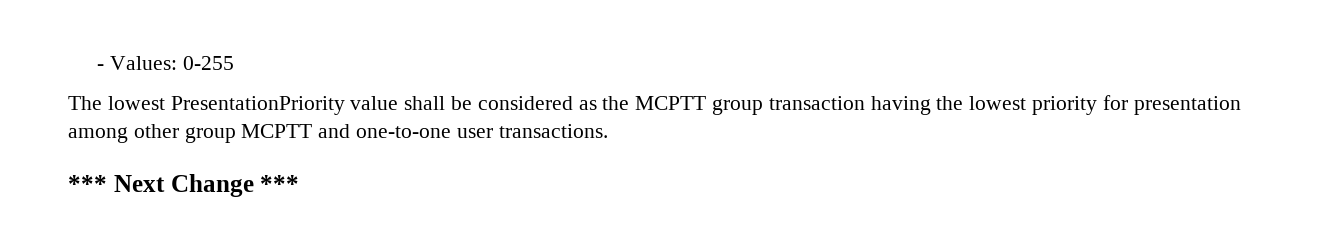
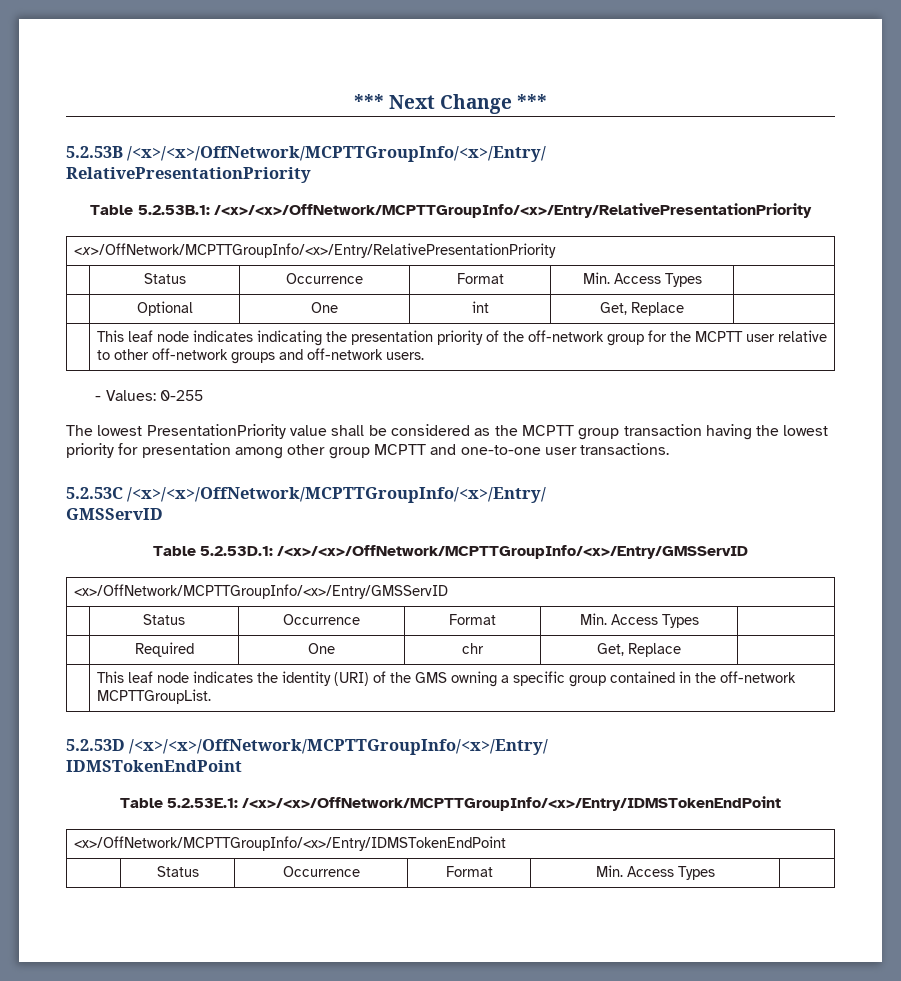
(97, 67) none -> [353,94,548,114] [66,146,547,162] [66,167,311,183] [90,203,812,218] [73,243,556,258] [143,273,186,284] [286,273,363,284] [456,273,504,284] [582,272,702,287] [136,301,193,316] [311,302,338,313] [471,301,489,313] [600,302,684,316] [96,330,827,346] [96,348,424,364] *** Next Change *** // 5.2.53B /<x>/<x>/OffNetwork/MCPTTGroupInfo/<x>/Entry/ // RelativePresentationPriority // Table 5.2.53B.1: /<x>/<x>/OffNetwork/MCPTTGroupInfo/<x>/Entry/RelativePresentationPriority // <x>/OffNetwork/MCPTTGroupInfo/<x>/Entry/RelativePresentationPriority // | Status | Occurrence | Format | Min. Access Types | // | Optional | One | int | Get, Replace | // | This leaf node indicates indicating the presentation priority of the off-network group for the MCPTT user relative to other off-network groups and off-network users. //
[68,174,300,197] *** Next Change *** -> [66,487,547,503] [66,508,163,520] [152,545,749,559] [73,584,448,599] [143,614,185,625] [283,614,360,625] [449,614,496,625] [579,613,699,628] [134,642,194,657] [308,643,335,654] [462,643,484,654] [597,643,681,657] [96,671,796,687] [96,689,211,704] [66,739,549,755] [66,760,242,772] [119,796,782,811] [73,836,506,851] [156,866,199,877] [282,866,360,877] [445,866,493,877] [595,865,715,880] 5.2.53C /<x>/<x>/OffNetwork/MCPTTGroupInfo/<x>/Entry/ // GMSServID // Table 5.2.53D.1: /<x>/<x>/OffNetwork/MCPTTGroupInfo/<x>/Entry/GMSServID // <x>/OffNetwork/MCPTTGroupInfo/<x>/Entry/GMSServID // | Status | Occurrence | Format | Min. Access Types | // | Required | One | chr | Get, Replace | // | This leaf node indicates the identity (URI) of the GMS owning a specific group contained in the off-network MCPTTGroupList. // 5.2.53D /<x>/<x>/OffNetwork/MCPTTGroupInfo/<x>/Entry/ // IDMSTokenEndPoint // Table 5.2.53E.1: /<x>/<x>/OffNetwork/MCPTTGroupInfo/<x>/Entry/IDMSTokenEndPoint // <x>/OffNetwork/MCPTTGroupInfo/<x>/Entry/IDMSTokenEndPoint // | Status | Occurrence | Format | Min. Access Types |

